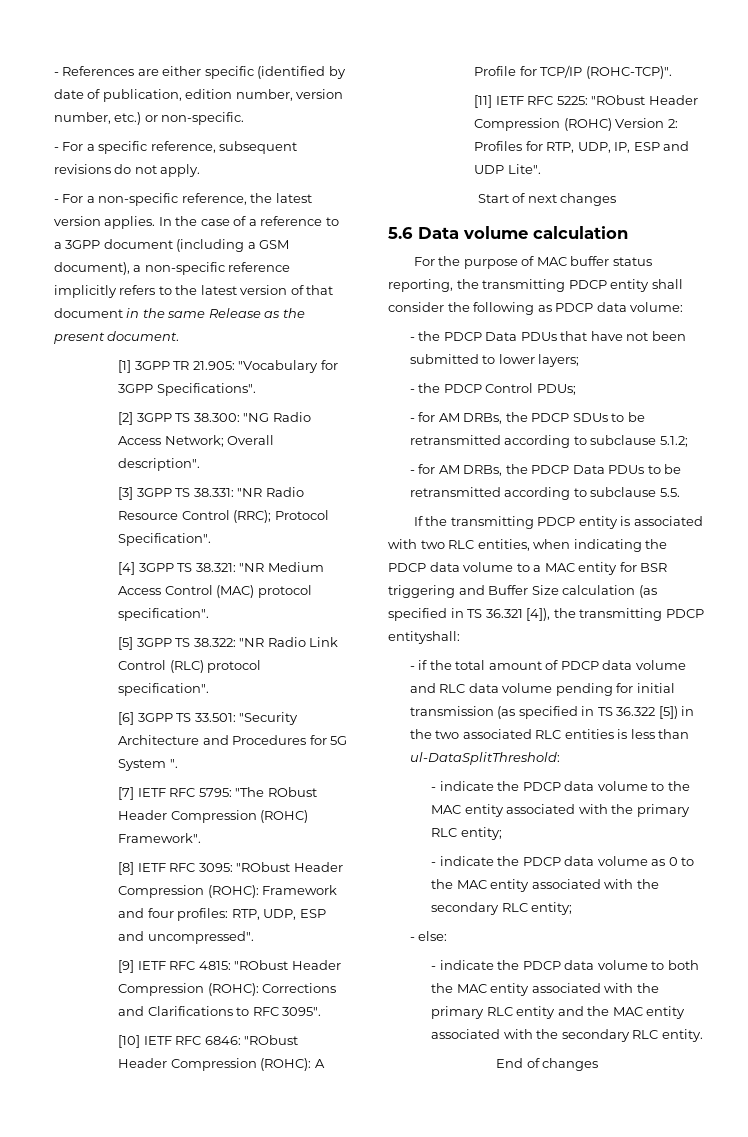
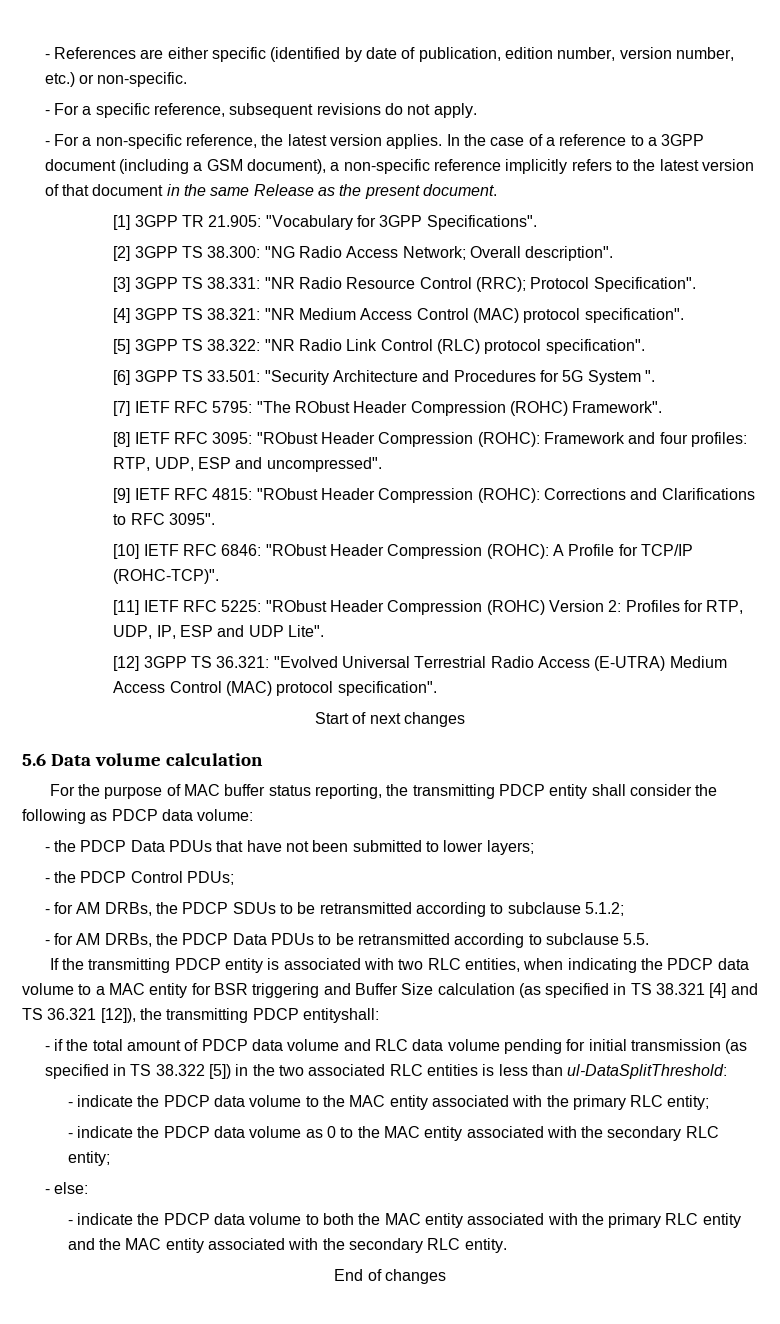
(541, 169) none -> [113,656,727,671] [113,681,437,696] // [12] 3GPP TS 36.321: "Evolved Universal Terrestrial Radio Access (E-UTRA) Medium Access Control (MAC) protocol specification".
[485,608,551,621] 36.321 [4]), -> [656,983,758,998] [22,1008,136,1023] 38.321 [4] and TS 36.321 [12]),
[616,707,656,716] 36.322 -> [155,1064,205,1076] 38.322

